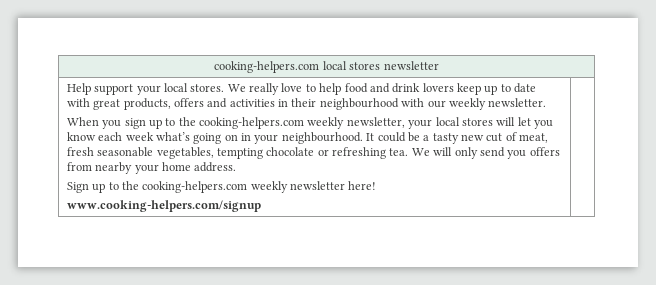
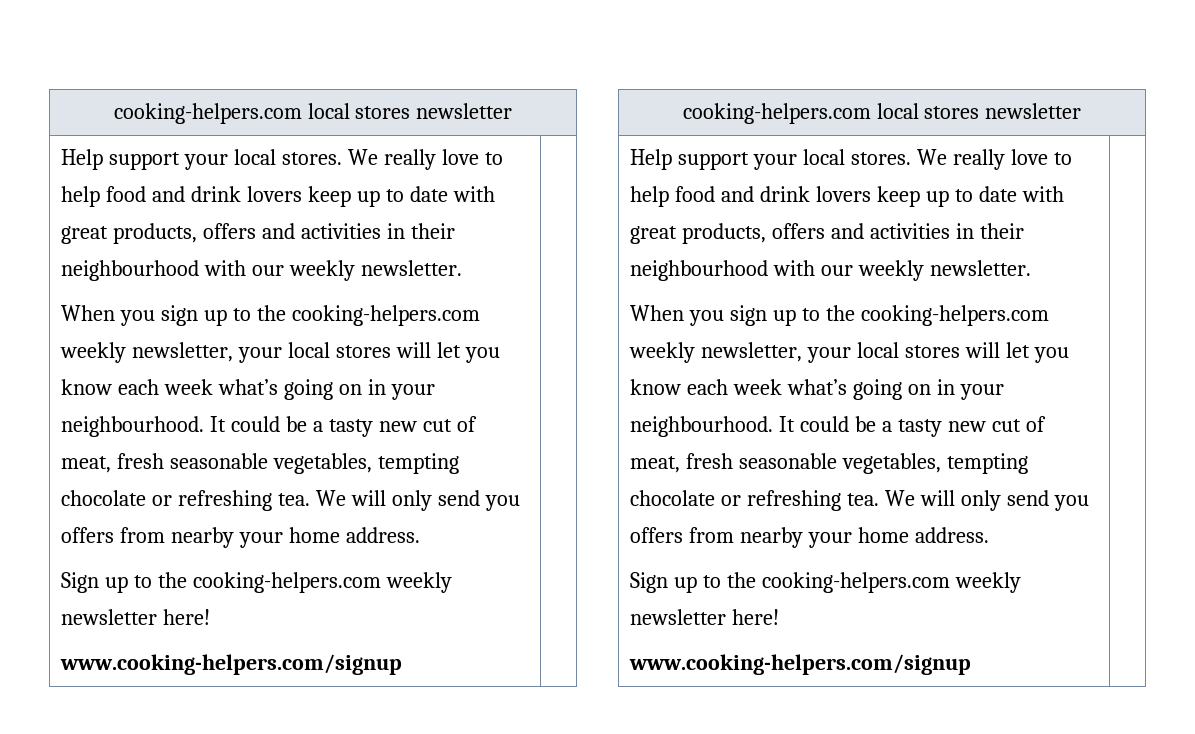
(261, 206) none -> [682,103,1082,124] [630,149,1072,170] [630,186,1064,207] [630,223,1025,244] [630,260,1032,281] [630,305,1050,326] [629,342,1070,363] [630,379,1005,400] [630,416,1046,437] [630,453,1029,474] [630,490,1089,511] [630,527,990,548] [630,572,1022,593] [630,609,780,625] [629,654,972,675] // cooking-helpers.com local stores newsletter // Help support your local stores. We really love to help food and drink lovers keep up to date with great products, offers and activities in their neighbourhood with our weekly newsletter. // When you sign up to the cooking-helpers.com weekly newsletter, your local stores will let you know each week what’s going on in your neighbourhood. It could be a tasty new cut of meat, fresh seasonable vegetables, tempting chocolate or refreshing tea. We will only send you offers from nearby your home address. // Sign up to the cooking-helpers.com weekly newsletter here! // www.cooking-helpers.com/signup |

